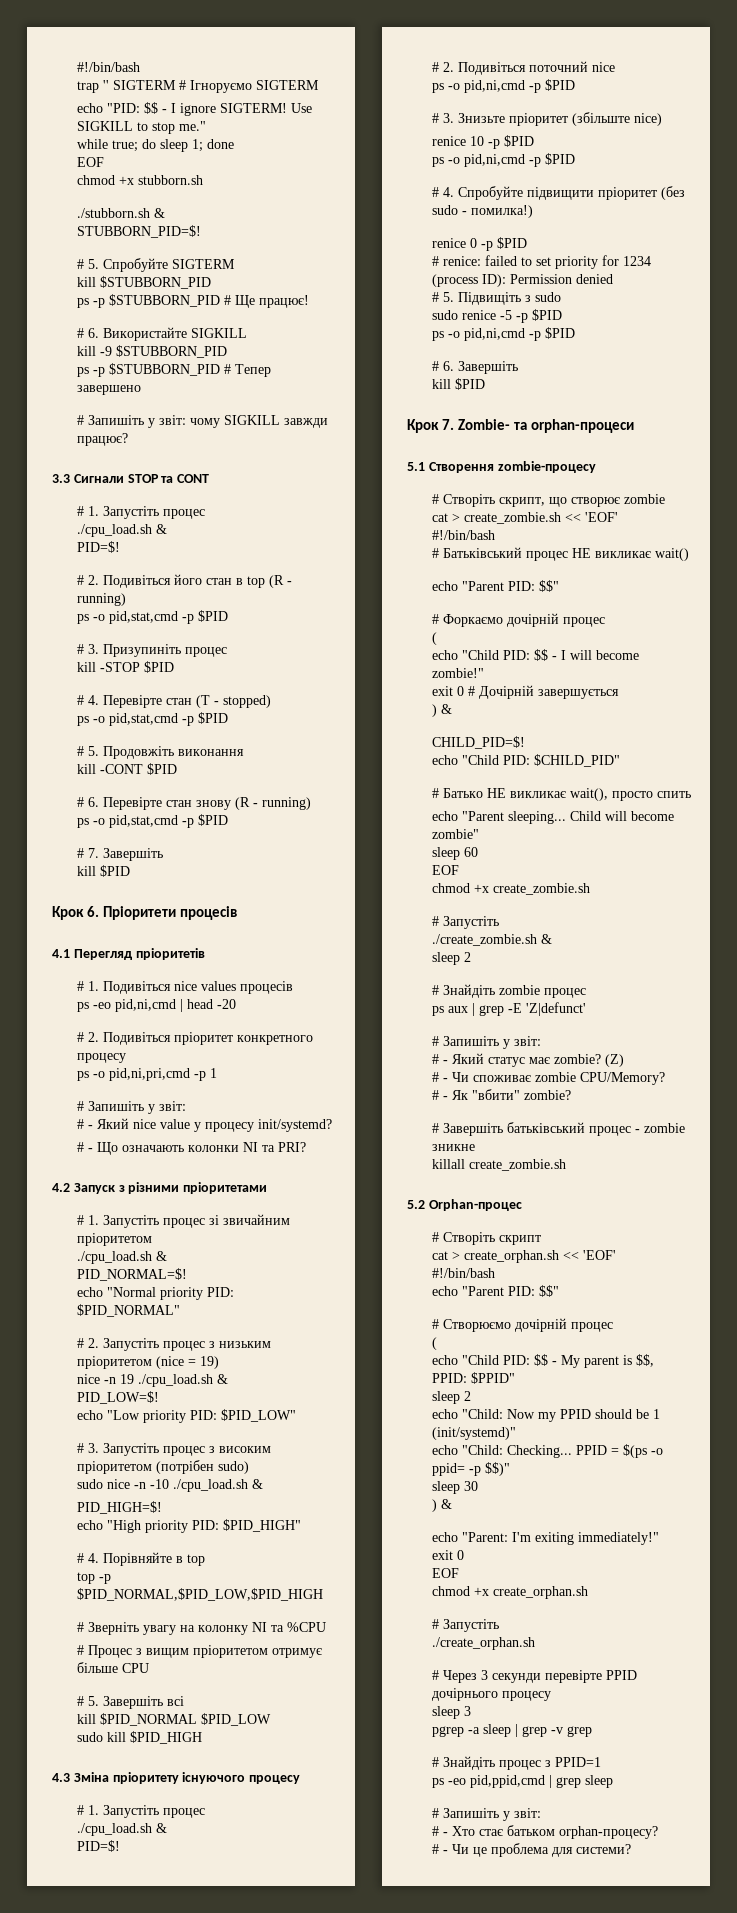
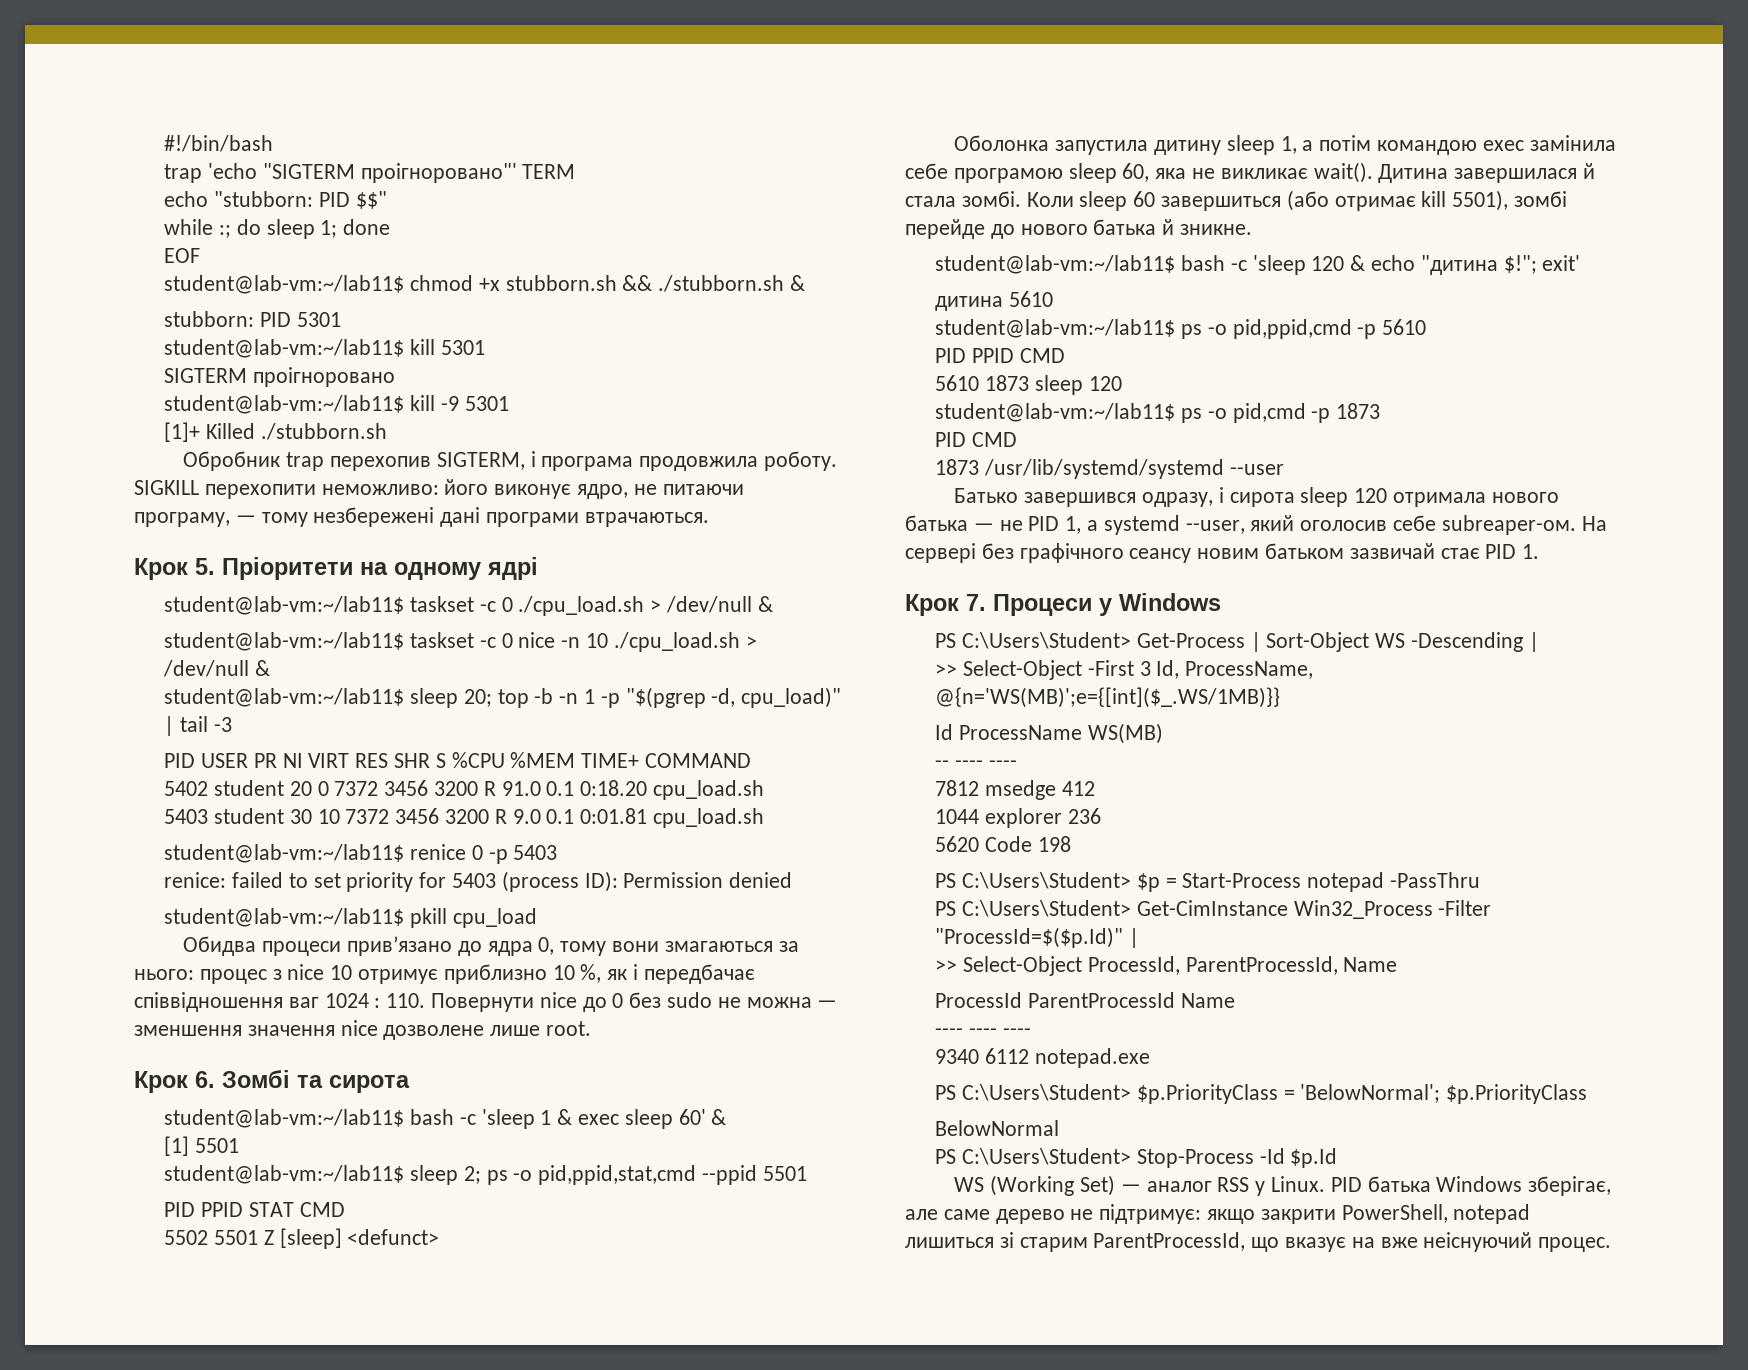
[102,80,319,93] [76,102,312,116] [76,121,206,134] '' SIGTERM # Ігноруємо SIGTERM // echo "PID: $$ - I ignore SIGTERM! Use SIGKILL to stop me." -> [207,163,576,183] [164,191,387,209] 'echo "SIGTERM проігноровано"' TERM // echo "stubborn: PID $$"
[111,140,138,152] true; -> [218,225,231,238] :;
(104, 162) none -> [164,275,405,294] student@lab-vm:~/lab11$
(203, 180) // -> [622,275,653,291] &&
[76,225,201,238] [76,258,235,272] [76,276,211,289] [76,294,309,308] [76,327,247,341] [76,345,227,358] [76,363,271,377] [76,385,141,395] [76,415,328,428] [76,433,128,446] [52,474,210,483] [76,506,205,519] [76,524,167,537] [76,541,120,553] [76,574,292,588] [76,593,126,606] [76,610,228,624] [76,644,227,657] [76,661,174,673] [76,695,271,708] [76,712,228,726] [76,746,244,759] [76,763,177,775] [76,797,311,810] [76,814,228,828] [76,848,163,861] [76,865,130,877] [52,906,238,920] [52,948,205,960] [76,981,293,994] [76,999,236,1012] [76,1032,313,1045] [76,1053,126,1063] [76,1068,217,1081] [76,1101,186,1114] [76,1118,332,1132] [76,1142,306,1155] [52,1182,268,1194] [76,1214,290,1228] [76,1233,152,1246] [76,1251,167,1264] [76,1268,187,1281] [76,1287,234,1300] [76,1304,180,1317] [76,1338,271,1351] [76,1356,219,1369] [76,1374,228,1387] [76,1391,159,1404] [76,1409,296,1423] [76,1443,271,1456] [76,1460,249,1474] [76,1479,263,1492] [76,1501,162,1514] [76,1519,301,1533] [76,1552,205,1566] [76,1572,111,1584] [76,1588,323,1601] [76,1622,326,1635] [76,1645,322,1658] [76,1662,149,1673] [76,1696,184,1709] [76,1713,271,1726] [76,1731,202,1744] [52,1772,301,1784] [76,1805,205,1818] [76,1823,167,1836] [76,1840,120,1852] [431,61,615,75] [431,79,575,93] [431,112,662,126] [431,135,534,149] [431,153,575,167] [431,186,685,200] [431,205,533,218] STUBBORN_PID=$! // # 5. Спробуйте SIGTERM // kill $STUBBORN_PID // ps -p $STUBBORN_PID # Ще працює! // # 6. Використайте SIGKILL // kill -9 $STUBBORN_PID // ps -p $STUBBORN_PID # Тепер завершено // # Запишіть у звіт: чому SIGKILL завжди працює? // 3.3 Сигнали STOP та CONT // # 1. Запустіть процес // ./cpu_load.sh & // PID=$! // # 2. Подивіться його стан в top (R - running) // ps -o pid,stat,cmd -p $PID // # 3. Призупиніть процес // kill -STOP $PID // # 4. Перевірте стан (T - stopped) // ps -o pid,stat,cmd -p $PID // # 5. Продовжіть виконання // kill -CONT $PID // # 6. Перевірте стан знову (R - running) // ps -o pid,stat,cmd -p $PID // # 7. Завершіть // kill $PID // Крок 6. Пріоритети процесів // 4.1 Перегляд пріоритетів // # 1. Подивіться nice values процесів // ps -eo pid,ni,cmd | head -20 // # 2. Подивіться пріоритет конкретного процесу // ps -o pid,ni,pri,cmd -p 1 // # Запишіть у звіт: // # - Який nice value у процесу init/systemd? // # - Що означають колонки NI та PRI? // 4.2 Запуск з різними пріоритетами // # 1. Запустіть процес зі звичайним пріоритетом // ./cpu_load.sh & // PID_NORMAL=$! // echo "Normal priority PID: $PID_NORMAL" // # 2. Запустіть процес з низьким пріоритетом (nice = 19) // nice -n 19 ./cpu_load.sh & // PID_LOW=$! // echo "Low priority PID: $PID_LOW" // # 3. Запустіть процес з високим пріоритетом (потрібен sudo) // sudo nice -n -10 ./cpu_load.sh & // PID_HIGH=$! // echo "High priority PID: $PID_HIGH" // # 4. Порівняйте в top // top -p $PID_NORMAL,$PID_LOW,$PID_HIGH // # Зверніть увагу на колонку NI та %CPU // # Процес з вищим пріоритетом отримує більше CPU // # 5. Завершіть всі // kill $PID_NORMAL $PID_LOW // sudo kill $PID_HIGH // 4.3 Зміна пріоритету існуючого процесу // # 1. Запустіть процес // ./cpu_load.sh & // PID=$! // # 2. Подивіться поточний nice // ps -o pid,ni,cmd -p $PID // # 3. Знизьте пріоритет (збільште nice) // renice 10 -p $PID // ps -o pid,ni,cmd -p $PID // # 4. Спробуйте підвищити пріоритет (без sudo - помилка!) // -> [164,311,341,327] [164,339,485,358] [164,367,395,387] [164,395,509,414] [164,422,387,442] [183,451,837,471] [134,479,744,499] [134,507,709,527] [134,557,538,580] [164,596,773,616] [164,632,757,652] [163,660,270,677] [164,687,842,708] [164,716,232,736] [164,752,751,768] [164,780,764,800] [164,808,764,828] [164,844,405,863] stubborn: PID 5301 // student@lab-vm:~/lab11$ kill 5301 // SIGTERM проігноровано // student@lab-vm:~/lab11$ kill -9 5301 // [1]+ Killed ./stubborn.sh // Обробник trap перехопив SIGTERM, і програма продовжила роботу. SIGKILL перехопити неможливо: його виконує ядро, не питаючи програму, — тому незбережені дані програми втрачаються. // Крок 5. Пріоритети на одному ядрі // student@lab-vm:~/lab11$ taskset -c 0 ./cpu_load.sh > /dev/null & // student@lab-vm:~/lab11$ taskset -c 0 nice -n 10 ./cpu_load.sh > /dev/null & // student@lab-vm:~/lab11$ sleep 20; top -b -n 1 -p "$(pgrep -d, cpu_load)" | tail -3 // PID USER PR NI VIRT RES SHR S %CPU %MEM TIME+ COMMAND // 5402 student 20 0 7372 3456 3200 R 91.0 0.1 0:18.20 cpu_load.sh // 5403 student 30 10 7372 3456 3200 R 9.0 0.1 0:01.81 cpu_load.sh // student@lab-vm:~/lab11$
[496,237,527,249] [431,256,439,266] $PID // # -> [513,845,558,860] 5403 //
[622,256,651,266] 1234 -> [451,873,496,888] 5403
[431,292,561,305] [431,309,562,323] [431,327,575,341] [431,361,518,374] [431,378,485,390] [407,419,635,433] [407,461,596,473] [431,494,665,507] [431,512,618,524] [431,530,495,540] [431,547,689,561] [431,580,559,592] [431,613,605,627] [431,632,437,645] [431,649,639,661] [431,668,484,678] [431,685,619,699] [431,704,452,717] [431,736,525,749] [431,754,620,767] [431,788,691,801] [431,811,674,824] [431,829,479,839] [431,847,478,860] [431,865,459,875] [431,883,590,895] [431,916,499,929] [431,934,552,946] [431,952,471,965] [431,984,586,998] [431,1002,586,1016] [431,1036,541,1049] [431,1053,624,1067] [431,1072,665,1085] [431,1089,571,1100] [431,1122,685,1136] [431,1144,475,1151] [431,1159,566,1171] [407,1199,522,1211] [431,1232,541,1245] [431,1250,616,1263] [431,1268,495,1278] [431,1285,559,1297] [431,1318,613,1332] [431,1337,437,1350] [431,1354,654,1368] [431,1372,515,1384] [431,1391,471,1404] [431,1409,660,1422] [431,1427,516,1440] [431,1444,663,1458] [431,1462,510,1476] [431,1481,478,1494] [431,1499,452,1512] [431,1532,659,1545] [431,1550,464,1560] [431,1568,459,1578] [431,1586,588,1599] [431,1619,499,1632] [431,1637,535,1650] [431,1670,637,1683] [431,1688,551,1701] [431,1706,471,1719] [431,1724,592,1737] [431,1756,601,1770] [431,1775,613,1788] [431,1808,541,1821] [431,1825,658,1839] [431,1843,631,1857] # 5. Підвищіть з sudo // sudo renice -5 -p $PID // ps -o pid,ni,cmd -p $PID // # 6. Завершіть // kill $PID // Крок 7. Zombie- та orphan-процеси // 5.1 Створення zombie-процесу // # Створіть скрипт, що створює zombie // cat > create_zombie.sh << 'EOF' // #!/bin/bash // # Батьківський процес НЕ викликає wait() // echo "Parent PID: $$" // # Форкаємо дочірній процес // ( // echo "Child PID: $$ - I will become zombie!" // exit 0 # Дочірній завершується // ) & // CHILD_PID=$! // echo "Child PID: $CHILD_PID" // # Батько НЕ викликає wait(), просто спить // echo "Parent sleeping... Child will become zombie" // sleep 60 // EOF // chmod +x create_zombie.sh // # Запустіть // ./create_zombie.sh & // sleep 2 // # Знайдіть zombie процес // ps aux | grep -E 'Z|defunct' // # Запишіть у звіт: // # - Який статус має zombie? (Z) // # - Чи споживає zombie CPU/Memory? // # - Як "вбити" zombie? // # Завершіть батьківський процес - zombie зникне // killall create_zombie.sh // 5.2 Orphan-процес // # Створіть скрипт // cat > create_orphan.sh << 'EOF' // #!/bin/bash // echo "Parent PID: $$" // # Створюємо дочірній процес // ( // echo "Child PID: $$ - My parent is $$, PPID: $PPID" // sleep 2 // echo "Child: Now my PPID should be 1 (init/systemd)" // echo "Child: Checking... PPID = $(ps -o ppid= -p $$)" // sleep 30 // ) & // echo "Parent: I'm exiting immediately!" // exit 0 // EOF // chmod +x create_orphan.sh // # Запустіть // ./create_orphan.sh // # Через 3 секунди перевірте PPID дочірнього процесу // sleep 3 // pgrep -a sleep | grep -v grep // # Знайдіть процес з PPID=1 // ps -eo pid,ppid,cmd | grep sleep // # Запишіть у звіт: // # - Хто стає батьком orphan-процесу? // # - Чи це проблема для системи? -> [164,908,537,928] [183,936,799,956] [134,964,755,984] [134,992,838,1012] [134,1020,592,1040] [134,1070,410,1093] [164,1109,727,1129] [164,1136,239,1156] [164,1165,807,1185] [164,1202,345,1217] [164,1228,440,1249] [954,135,1616,155] [905,162,1596,183] [905,190,1568,211] [905,219,1253,239] [935,255,1581,275] [935,291,1053,311] [935,319,1427,339] [935,348,1065,363] [935,375,1122,395] [935,403,1381,423] [935,432,1017,447] [935,459,1284,479] [954,487,1559,507] [905,515,1607,535] [905,543,1540,563] [905,593,1221,616] [935,632,1539,652] [935,660,1314,680] [935,687,1281,708] [935,723,1163,744] [935,760,1017,768] [935,780,1095,800] [935,808,1101,828] [935,836,1071,852] [935,872,1480,892] [935,900,1492,919] [935,927,1139,948] [935,956,1398,976] [935,992,1235,1008] [935,1028,1031,1036] [935,1048,1150,1068] [935,1084,1588,1104] [935,1120,1060,1136] [935,1148,1338,1168] [954,1175,1612,1196] [905,1204,1531,1224] [905,1232,1612,1252] student@lab-vm:~/lab11$ pkill cpu_load // Обидва процеси прив’язано до ядра 0, тому вони змагаються за нього: процес з nice 10 отримує приблизно 10 %, як і передбачає співвідношення ваг 1024 : 110. Повернути nice до 0 без sudo не можна — зменшення значення nice дозволене лише root. // Крок 6. Зомбі та сирота // student@lab-vm:~/lab11$ bash -c 'sleep 1 & exec sleep 60' & // [1] 5501 // student@lab-vm:~/lab11$ sleep 2; ps -o pid,ppid,stat,cmd --ppid 5501 // PID PPID STAT CMD // 5502 5501 Z [sleep] <defunct> // Оболонка запустила дитину sleep 1, а потім командою exec замінила себе програмою sleep 60, яка не викликає wait(). Дитина завершилася й стала зомбі. Коли sleep 60 завершиться (або отримає kill 5501), зомбі перейде до нового батька й зникне. // student@lab-vm:~/lab11$ bash -c 'sleep 120 & echo "дитина $!"; exit' // дитина 5610 // student@lab-vm:~/lab11$ ps -o pid,ppid,cmd -p 5610 // PID PPID CMD // 5610 1873 sleep 120 // student@lab-vm:~/lab11$ ps -o pid,cmd -p 1873 // PID CMD // 1873 /usr/lib/systemd/systemd --user // Батько завершився одразу, і сирота sleep 120 отримала нового батька — не PID 1, а systemd --user, який оголосив себе subreaper-ом. На сервері без графічного сеансу новим батьком зазвичай стає PID 1. // Крок 7. Процеси у Windows // PS C:\Users\Student> Get-Process | Sort-Object WS -Descending | // >> Select-Object -First 3 Id, ProcessName, @{n='WS(MB)';e={[int]($_.WS/1MB)}} // Id ProcessName WS(MB) // -- ---- ---- // 7812 msedge 412 // 1044 explorer 236 // 5620 Code 198 // PS C:\Users\Student> $p = Start-Process notepad -PassThru // PS C:\Users\Student> Get-CimInstance Win32_Process -Filter "ProcessId=$($p.Id)" | // >> Select-Object ProcessId, ParentProcessId, Name // ProcessId ParentProcessId Name // ---- ---- ---- // 9340 6112 notepad.exe // PS C:\Users\Student> $p.PriorityClass = 'BelowNormal'; $p.PriorityClass // BelowNormal // PS C:\Users\Student> Stop-Process -Id $p.Id // WS (Working Set) — аналог RSS у Linux. PID батька Windows зберігає, але саме дерево не підтримує: якщо закрити PowerShell, notepad лишиться зі старим ParentProcessId, що вказує на вже неіснуючий процес.

